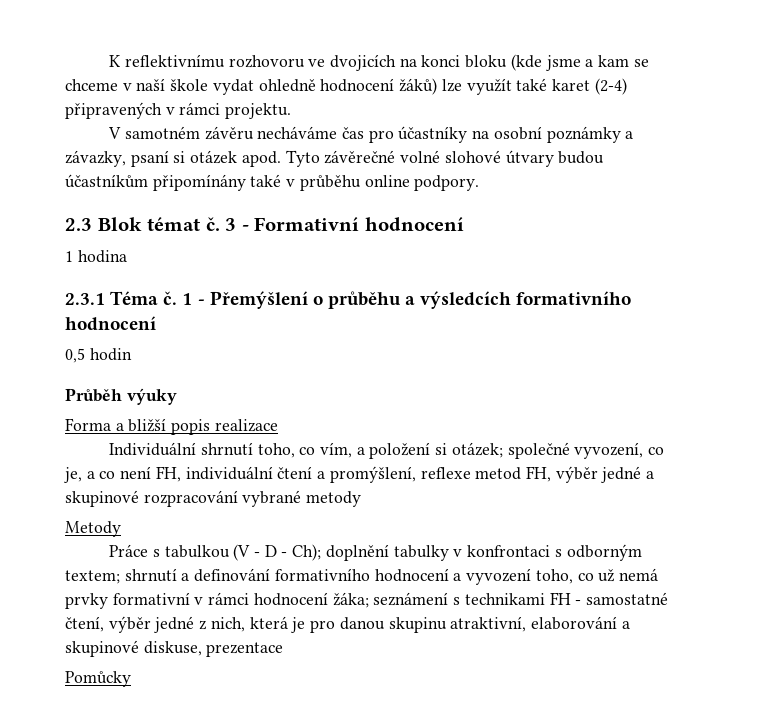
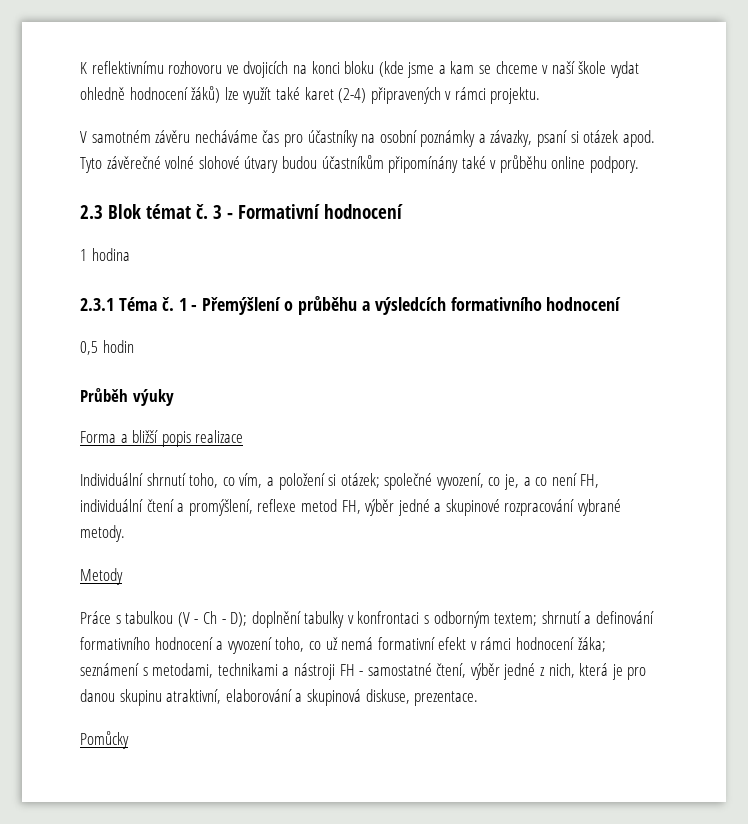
[306,491,362,507] metody -> [80,525,125,542] metody.
[264,544,322,561] D - Ch); -> [202,611,248,627] Ch - D);
[65,592,190,609] prvky formativní -> [377,637,467,650] formativní efekt
[464,593,545,605] technikami -> [152,663,335,680] metodami, technikami a nástroji
[65,640,284,657] skupinové diskuse, prezentace -> [306,689,479,706] skupinová diskuse, prezentace.

